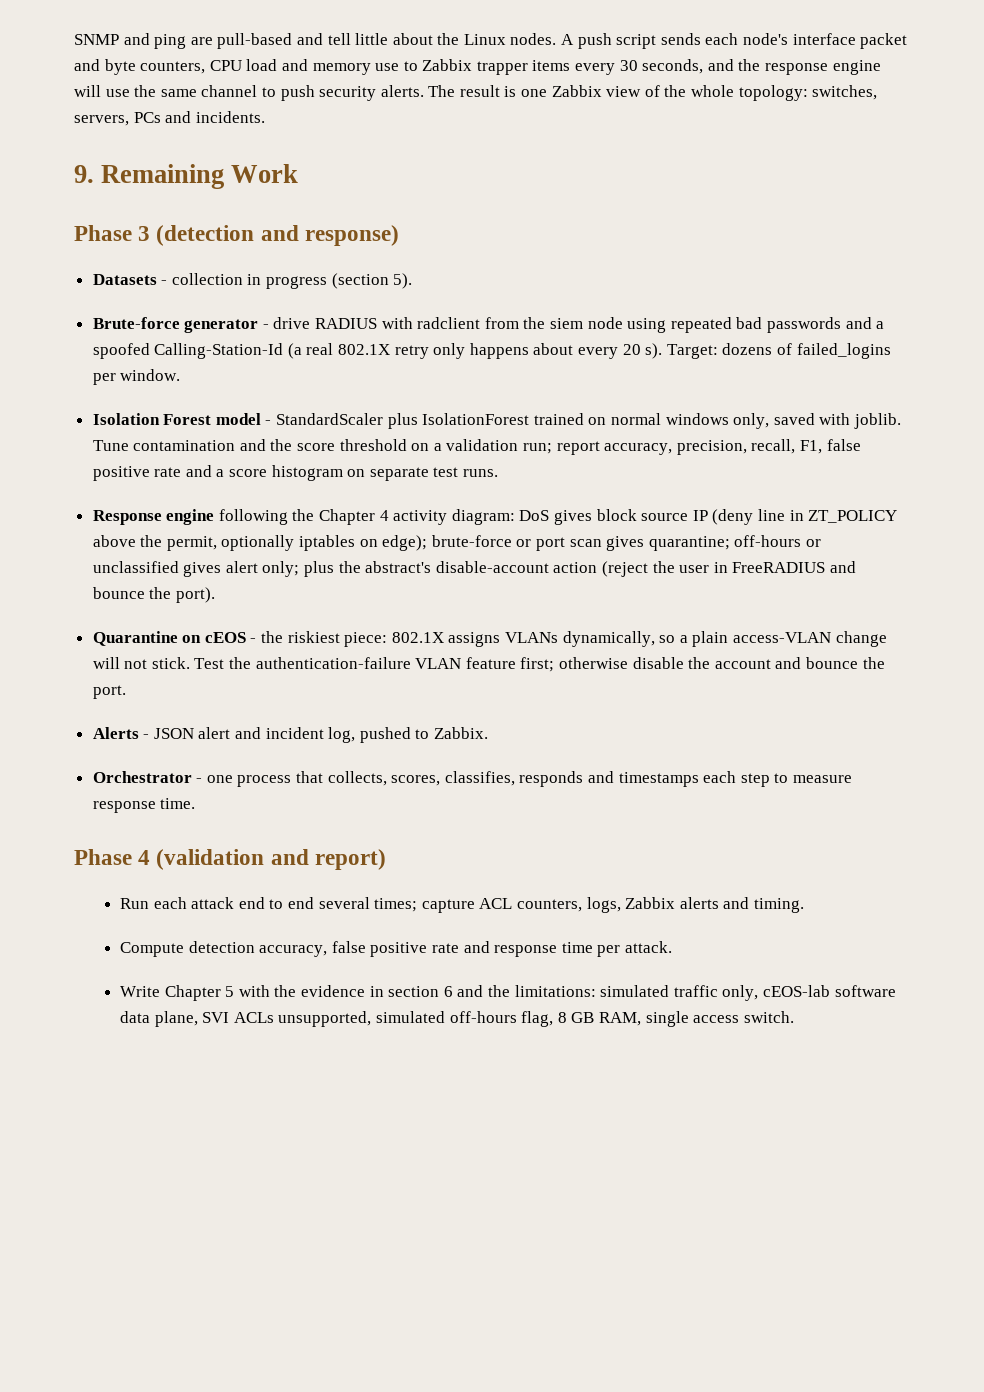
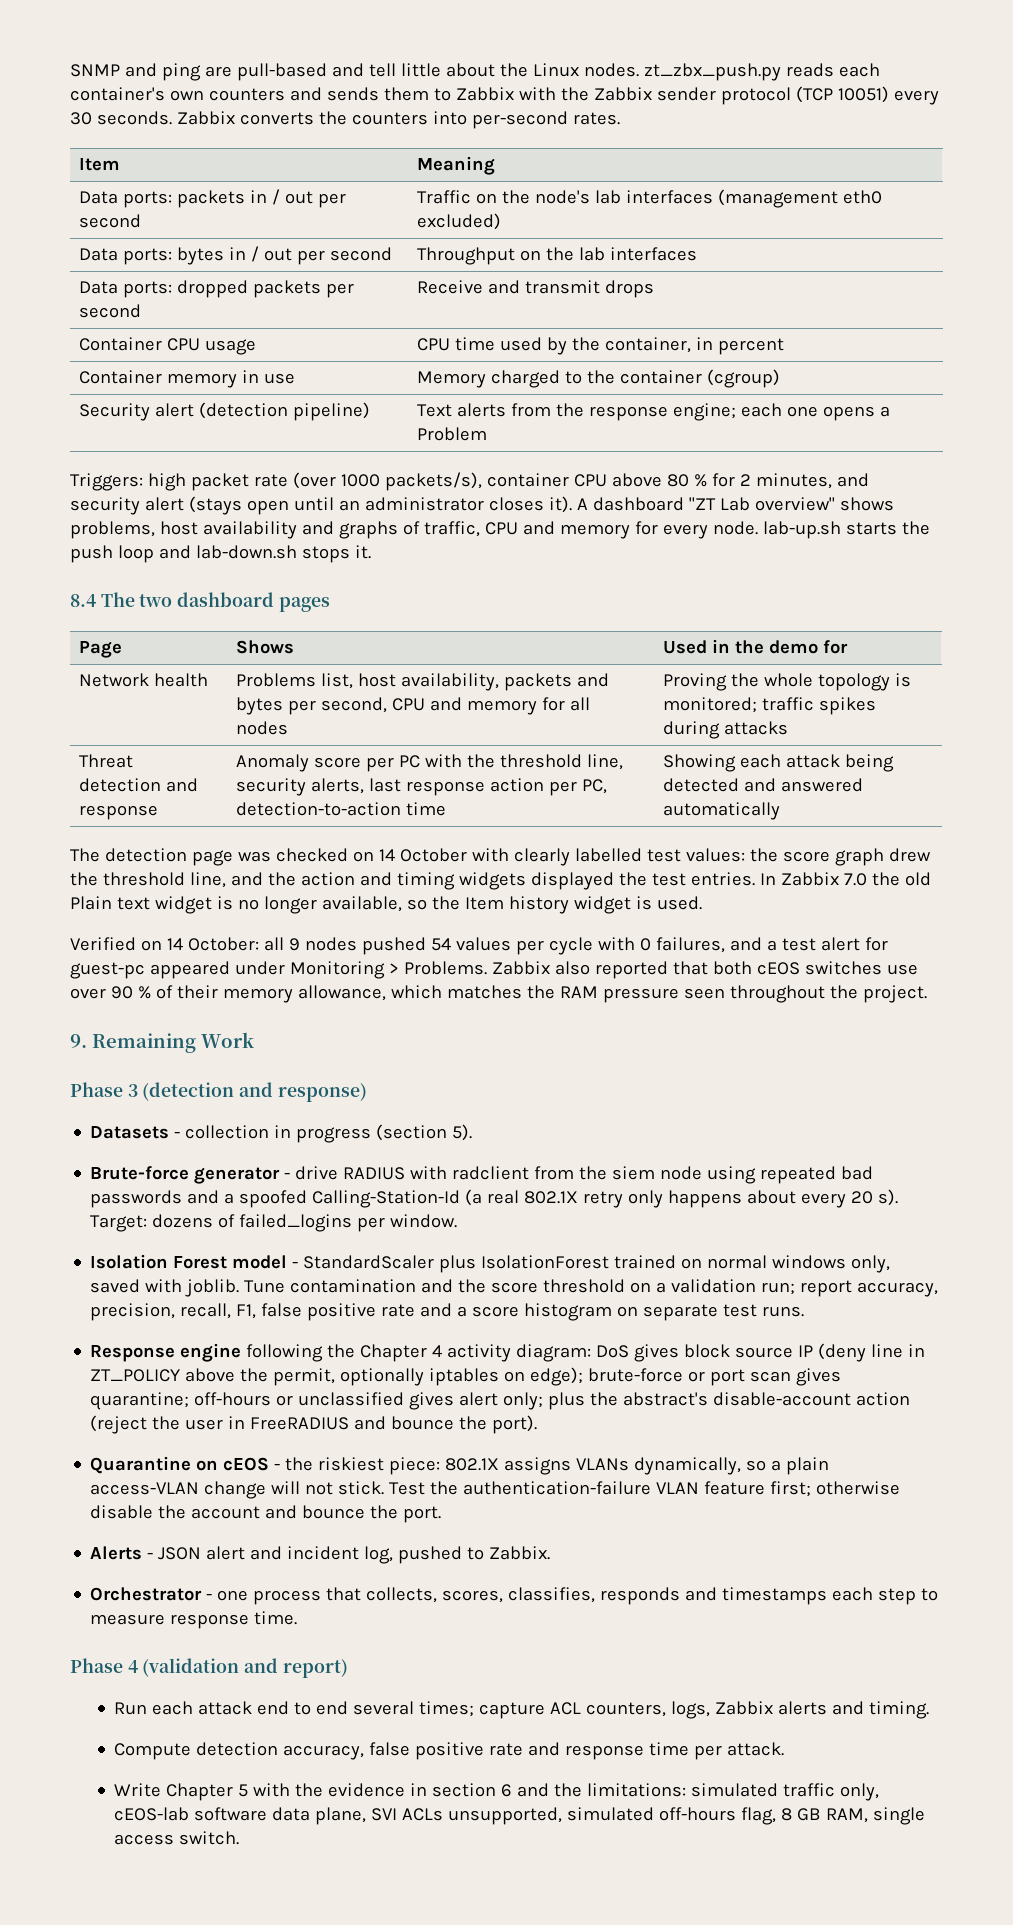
[561,33,908,49] [74,59,881,75] [74,85,878,101] [74,111,265,126] A push script sends each node's interface packet and byte counters, CPU load and memory use to Zabbix trapper items every 30 seconds, and the response engine will use the same channel to push security alerts. The result is one Zabbix view of the whole topology: switches, servers, PCs and incidents. -> [643,63,880,81] [70,86,939,105] [70,111,620,129] [79,158,121,171] [417,156,496,175] [79,189,347,208] [79,214,142,228] [417,189,883,208] [417,213,502,230] [79,246,393,265] [417,247,698,265] [79,280,355,298] [79,304,142,318] [417,280,655,298] [79,337,257,355] [417,337,785,355] [79,370,296,388] [417,369,781,388] [79,402,371,421] [417,403,891,421] [417,427,488,441] [70,472,869,491] [70,496,894,515] [70,521,930,539] [70,545,371,563] [70,592,330,612] [79,641,123,658] [236,640,295,654] [663,639,849,654] [79,673,209,687] [236,673,610,691] [236,697,591,715] [236,721,289,735] [663,673,912,691] [663,697,877,715] [663,721,789,739] [79,754,134,768] [79,778,199,792] [79,805,159,820] [236,754,624,772] [236,778,608,796] [236,802,447,816] [663,754,895,772] [663,778,864,792] [663,802,781,820] [70,848,931,866] [70,872,931,890] [70,896,702,914] [70,937,888,955] [70,961,918,979] [70,985,927,1003] zt_zbx_push.py reads each container's own counters and sends them to Zabbix with the Zabbix sender protocol (TCP 10051) every 30 seconds. Zabbix converts the counters into per-second rates. // Item | Meaning // Data ports: packets in / out per second | Traffic on the node's lab interfaces (management eth0 excluded) // Data ports: bytes in / out per second | Throughput on the lab interfaces // Data ports: dropped packets per second | Receive and transmit drops // Container CPU usage | CPU time used by the container, in percent // Container memory in use | Memory charged to the container (cgroup) // Security alert (detection pipeline) | Text alerts from the response engine; each one opens a Problem // Triggers: high packet rate (over 1000 packets/s), container CPU above 80 % for 2 minutes, and security alert (stays open until an administrator closes it). A dashboard "ZT Lab overview" shows problems, host availability and graphs of traffic, CPU and memory for every node. lab-up.sh starts the push loop and lab-down.sh stops it. // 8.4 The two dashboard pages // Page | Shows | Used in the demo for // Network health | Problems list, host availability, packets and bytes per second, CPU and memory for all nodes | Proving the whole topology is monitored; traffic spikes during attacks // Threat detection and response | Anomaly score per PC with the threshold line, security alerts, last response action per PC, detection-to-action time | Showing each attack being detected and answered automatically // The detection page was checked on 14 October with clearly labelled test values: the score graph drew the threshold line, and the action and timing widgets displayed the test entries. In Zabbix 7.0 the old Plain text widget is no longer available, so the Item history widget is used. // Verified on 14 October: all 9 nodes pushed 54 values per cycle with 0 failures, and a test alert for guest-pc appeared under Monitoring > Problems. Zabbix also reported that both cEOS switches use over 90 % of their memory allowance, which matches the RAM pressure seen throughout the project.

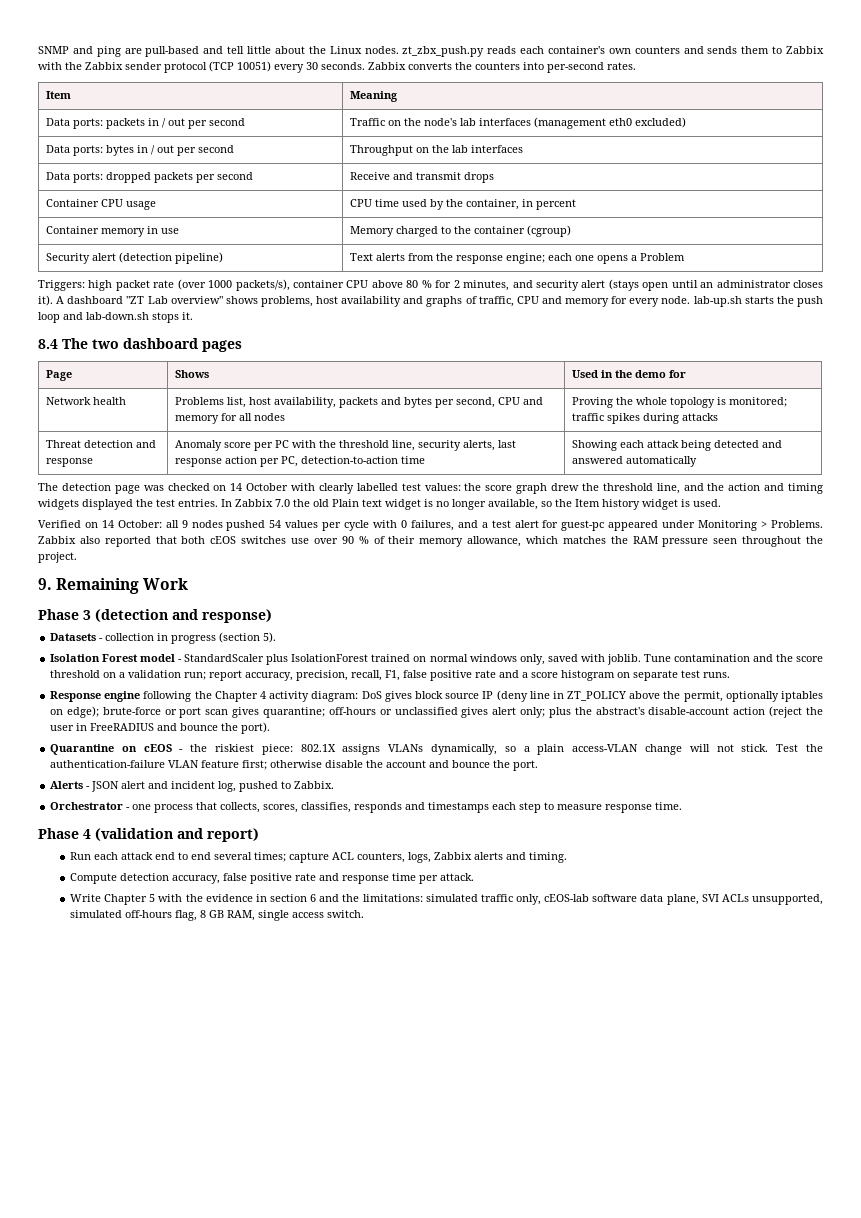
[90,1166,874,1184] [90,1189,899,1208] [90,1214,458,1232] // Brute-force generator - drive RADIUS with radclient from the siem node using repeated bad passwords and a spoofed Calling-Station-Id (a real 802.1X retry only happens about every 20 s). Target: dozens of failed_logins per window. -> (277, 637) none

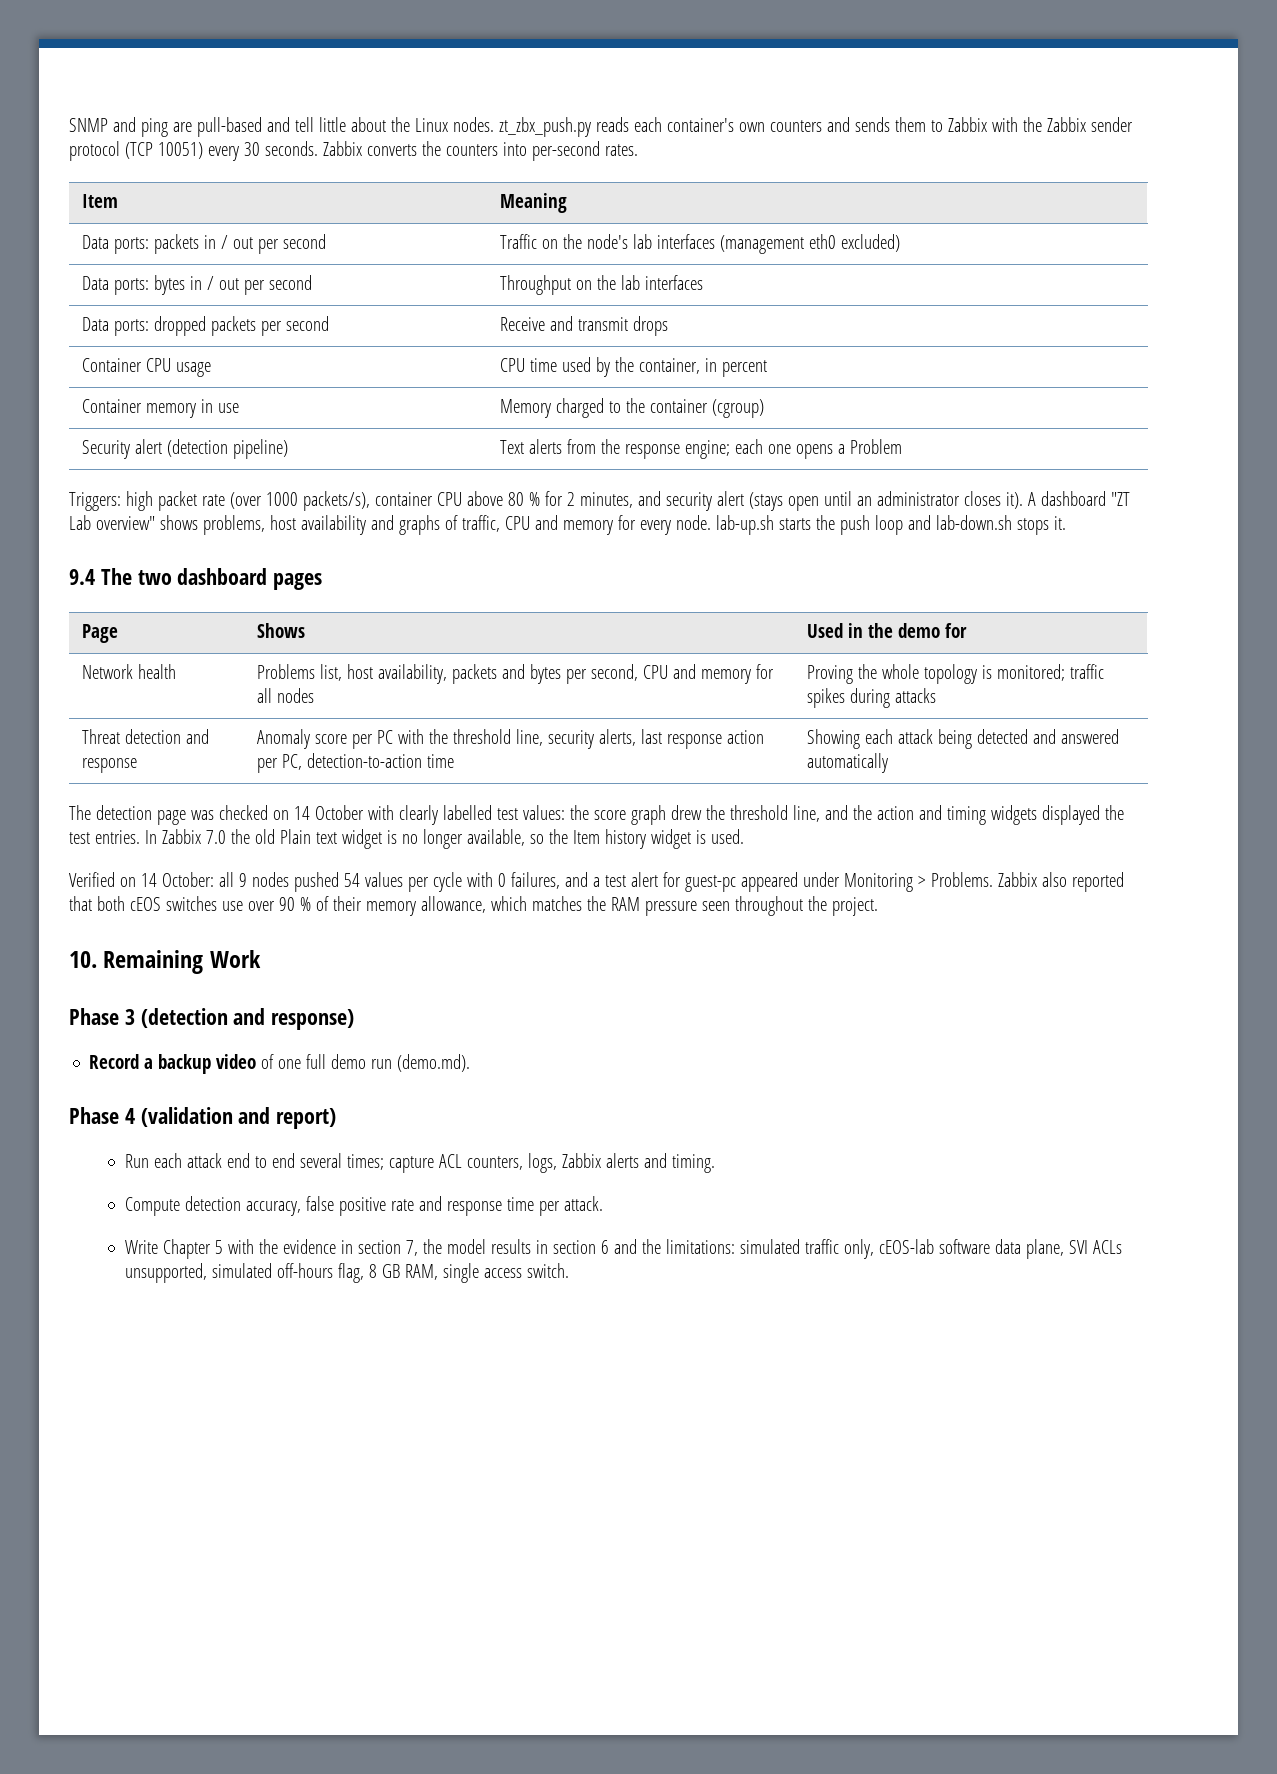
[38,339,58,349] 8.4 -> [69,569,95,585] 9.4
[38,578,52,590] 9. -> [69,951,97,968] 10.
[50,632,277,644] [50,654,823,665] [50,670,731,681] [50,690,824,702] [50,706,824,718] [50,722,271,734] [50,744,823,755] [50,760,539,771] [50,781,335,792] [50,802,683,813] Datasets - collection in progress (section 5). // Isolation Forest model - StandardScaler plus IsolationForest trained on normal windows only, saved with joblib. Tune contamination and the score threshold on a validation run; report accuracy, precision, recall, F1, false positive rate and a score histogram on separate test runs. // Response engine following the Chapter 4 activity diagram: DoS gives block source IP (deny line in ZT_POLICY above the permit, optionally iptables on edge); brute-force or port scan gives quarantine; off-hours or unclassified gives alert only; plus the abstract's disable-account action (reject the user in FreeRADIUS and bounce the port). // Quarantine on cEOS - the riskiest piece: 802.1X assigns VLANs dynamically, so a plain access-VLAN change will not stick. Test the authentication-failure VLAN feature first; otherwise disable the account and bounce the port. // Alerts - JSON alert and incident log, pushed to Zabbix. // Orchestrator - one process that collects, scores, classifies, responds and timestamps each step to measure response time. -> [89,1054,471,1074] Record a backup video of one full demo run (demo.md).
(307, 898) none -> [405,1239,596,1256] 7, the model results in section

